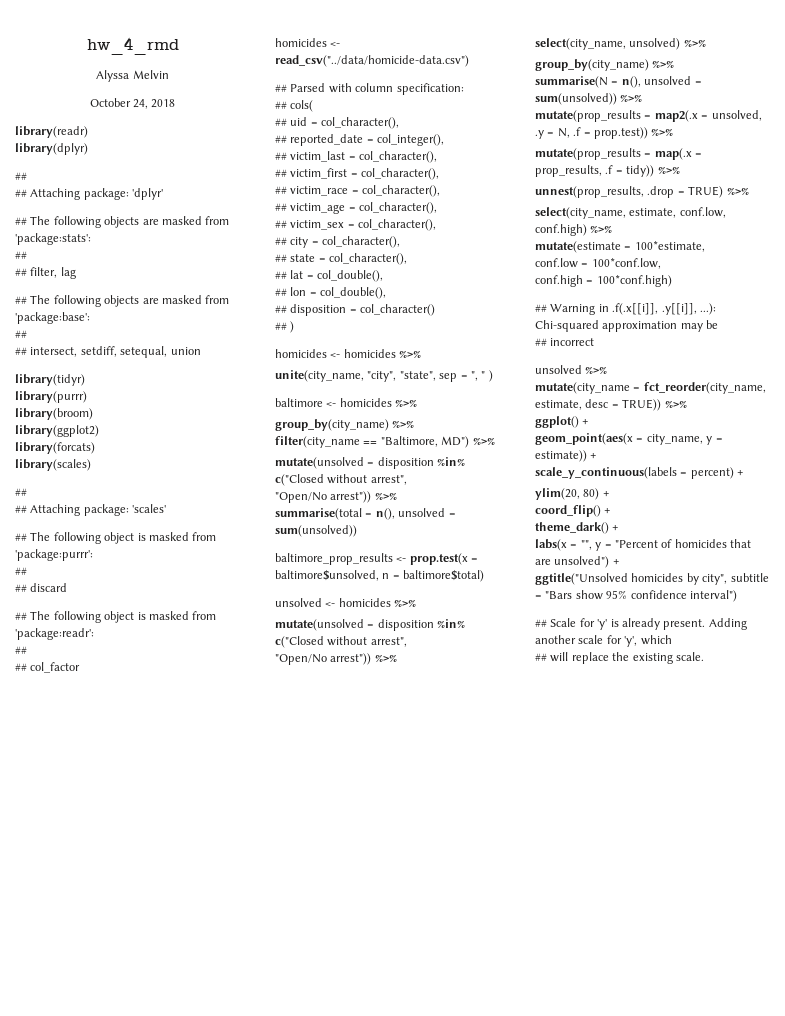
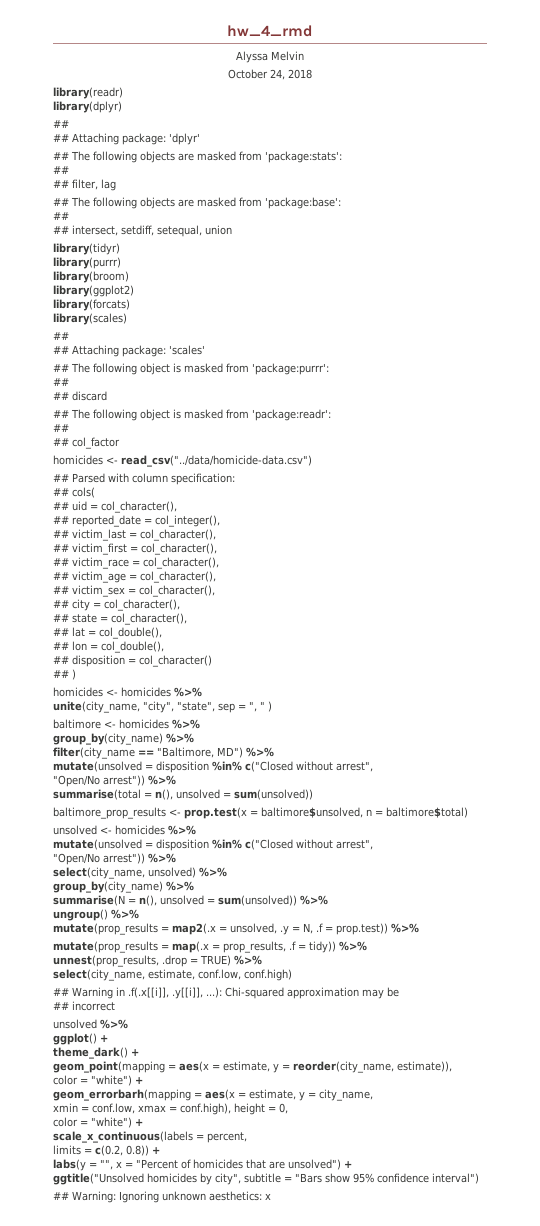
(643, 98) none -> [53,909,139,921] // ungroup() %>%
[590,225,613,233] [535,241,705,253] [535,258,661,269] [535,275,672,287] %>% // mutate(estimate = 100*estimate, // conf.low = 100*conf.low, // conf.high = 100*conf.high) -> (292, 975) none
[535,382,766,394] [535,399,687,411] [535,416,590,428] [535,433,723,445] [535,450,598,462] [535,467,745,479] [535,488,610,500] [535,505,612,517] [535,522,620,534] [535,539,567,551] mutate(city_name = fct_reorder(city_name, estimate, desc = TRUE)) %>% // ggplot() + // geom_point(aes(x = city_name, y = estimate)) + // scale_y_continuous(labels = percent) + // ylim(20, 80) + // coord_flip() + // theme_dark() + // labs(x -> [53,1033,108,1045] [53,1047,139,1059] [53,1061,452,1073] [53,1075,143,1086] [53,1089,373,1101] [53,1103,288,1115] [53,1117,143,1128] [53,1131,247,1143] [53,1145,160,1156] [53,1159,86,1171] ggplot() + // theme_dark() + // geom_point(mapping = aes(x = estimate, y = reorder(city_name, estimate)), // color = "white") + // geom_errorbarh(mapping = aes(x = estimate, y = city_name, // xmin = conf.low, xmax = conf.high), height = 0, // color = "white") + // scale_x_continuous(labels = percent, // limits = c(0.2, 0.8)) + // labs(y
[595,542,602,551] y -> [116,1161,122,1168] x
[550,618,747,630] [535,635,672,647] [535,652,704,664] Scale for 'y' is already present. Adding another scale for 'y', which // ## will replace the existing scale. -> [72,1191,271,1203] Warning: Ignoring unknown aesthetics: x

